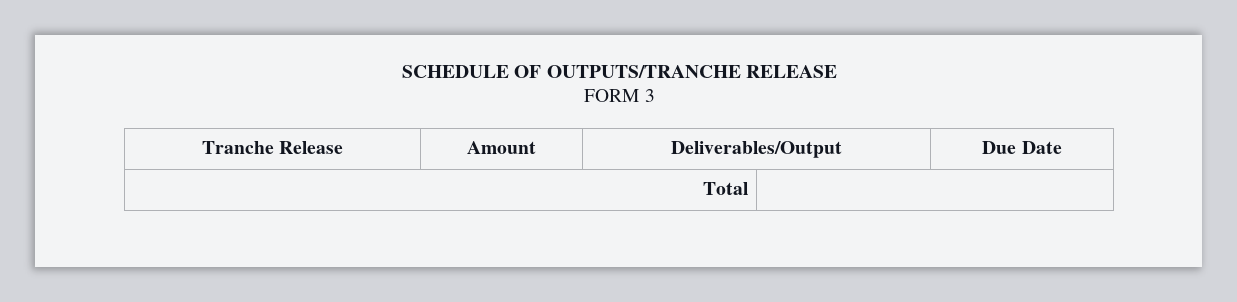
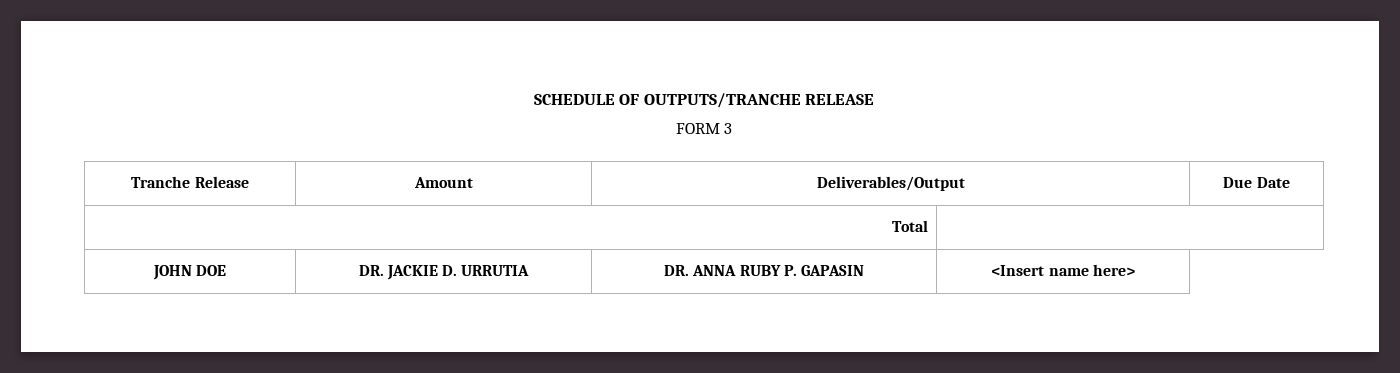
(749, 188) none -> [152,265,227,280] [358,265,530,280] [664,265,864,276] [991,264,1135,276] // JOHN DOE | DR. JACKIE D. URRUTIA | DR. ANNA RUBY P. GAPASIN | <Insert name here>

